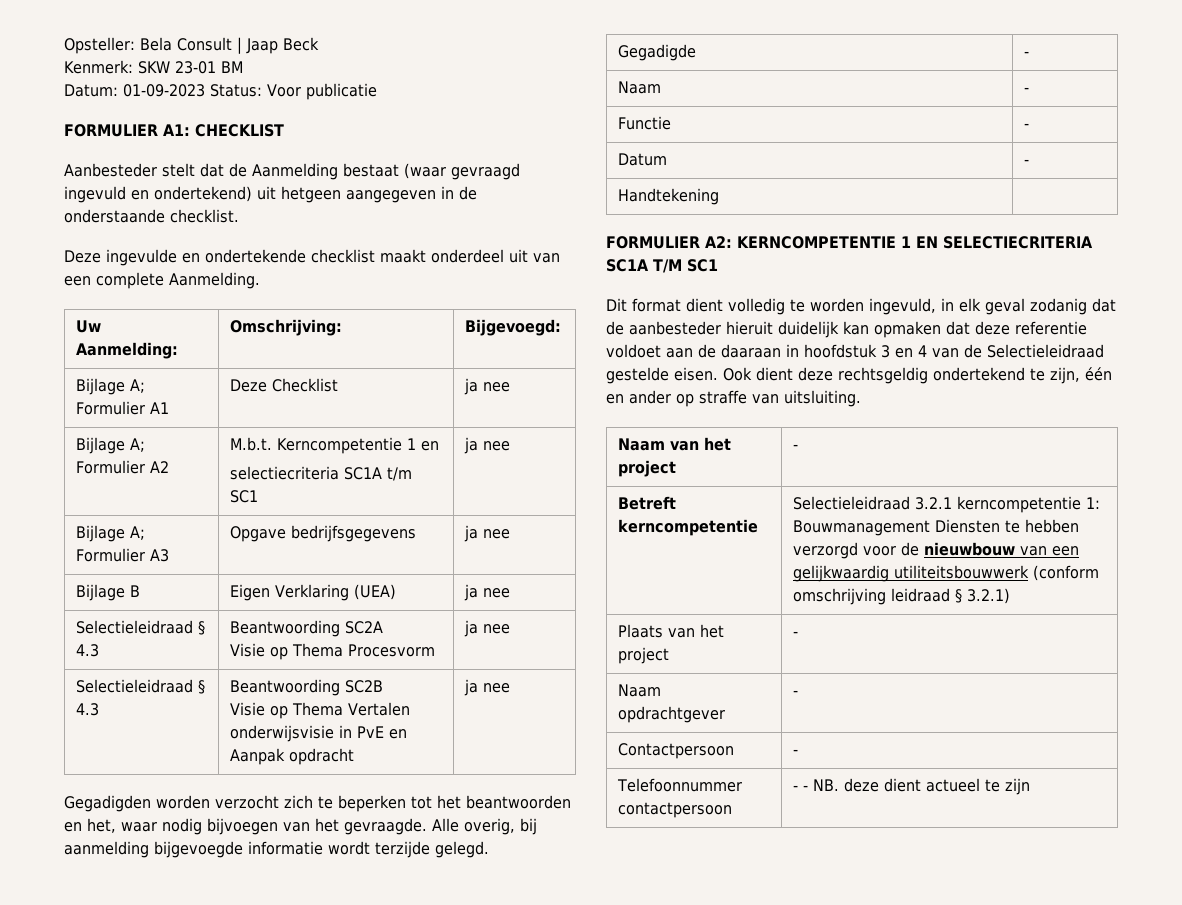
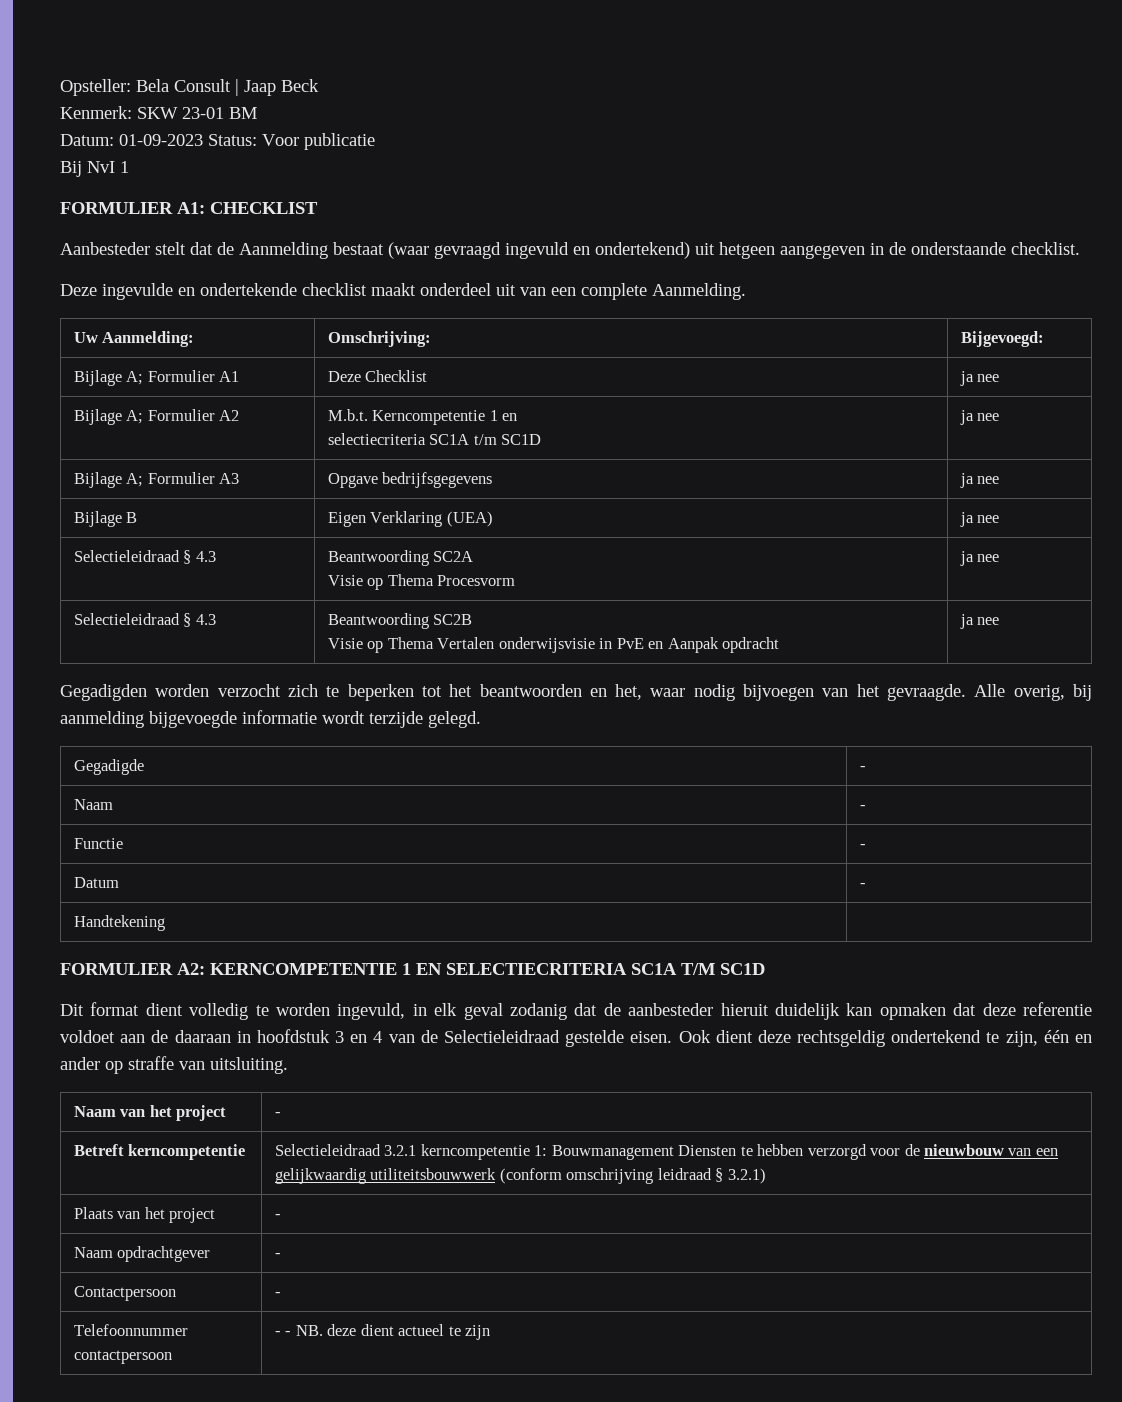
(377, 91) none -> [60,161,129,177] // Bij NvI 1
[230,490,259,503] SC1 -> [501,434,542,445] SC1D
[687,259,718,272] SC1 -> [720,963,765,975] SC1D

